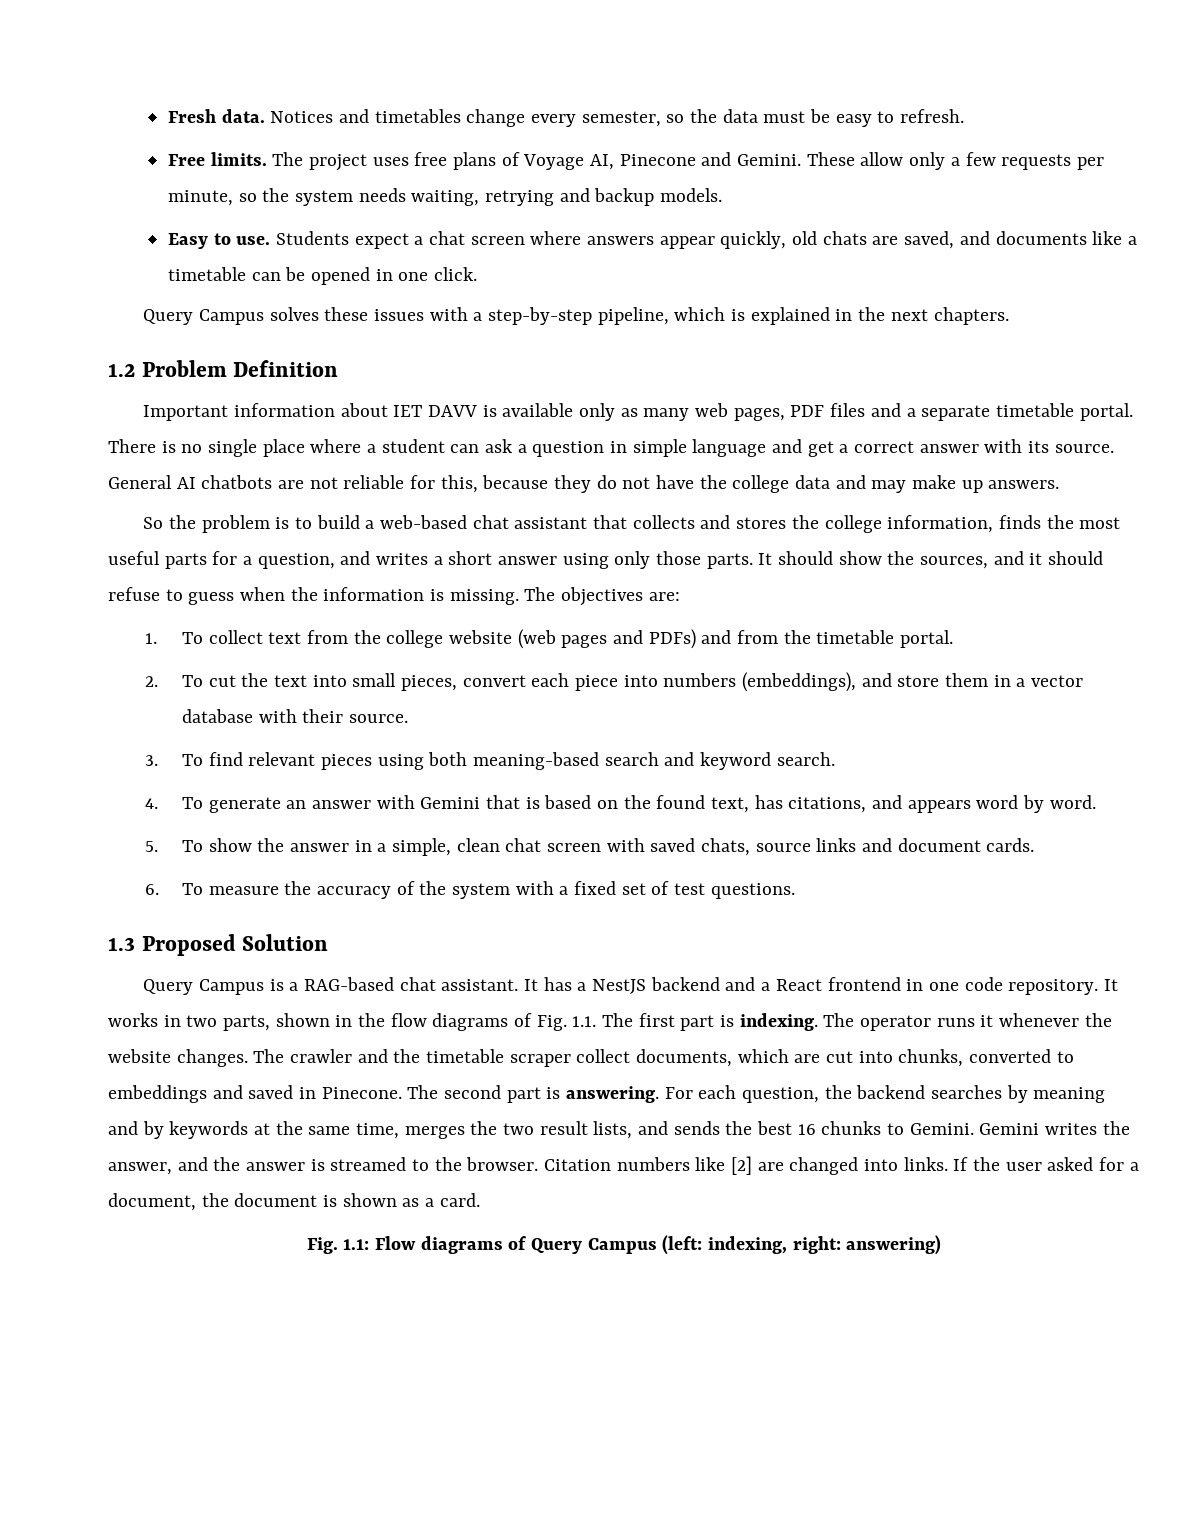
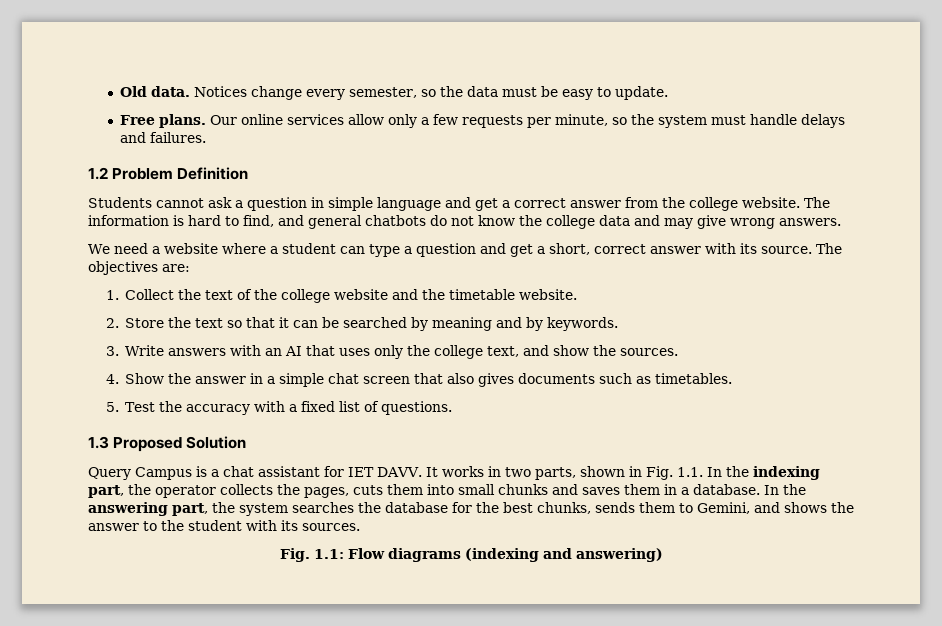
[168,109,217,123] Fresh -> [120,86,148,97] Old
[339,109,461,123] and timetables -> (248, 91) none
[900,109,965,123] refresh. -> [615,86,669,100] update.
[210,152,855,171] limits. The project uses free plans of Voyage AI, Pinecone and Gemini. These -> [159,114,345,128] plans. Our online services
[358,188,723,206] [168,231,1137,249] [168,267,478,285] [143,307,1009,325] [108,360,339,377] [143,403,1133,421] [108,439,480,457] needs waiting, retrying and backup models. // Easy to use. Students expect a chat screen where answers appear quickly, old chats are saved, and documents like a timetable can be opened in one click. // Query Campus solves these issues with a step-by-step pipeline, which is explained in the next chapters. // 1.2 Problem Definition // Important information about IET DAVV is available only as many web pages, PDF files and a separate timetable portal. There is no single place where a student can -> [711,114,846,128] [120,132,207,143] [88,167,249,180] [88,197,204,208] must handle delays and failures. // 1.2 Problem Definition // Students cannot
[984,439,1114,453] [108,475,592,493] with its source. General AI chatbots are not reliable for this, because they -> [625,197,830,211] [88,215,426,229] from the college website. The information is hard to find, and general chatbots
[656,475,695,489] have -> [478,215,515,226] know
[912,475,983,493] make up -> [697,215,775,229] give wrong
[143,515,1121,533] [108,551,1104,569] [108,587,680,606] [145,629,954,649] So the problem is to build a web-based chat assistant that collects and stores the college information, finds the most useful parts for a question, and writes a short answer using only those parts. It should show the sources, and it should refuse to guess when the information is missing. The objectives are: // 1. To collect text from the college website (web pages and PDFs) and from the timetable portal. -> [88,243,842,257] [88,261,190,275] [105,289,578,303] We need a website where a student can type a question and get a short, correct answer with its source. The objectives are: // 1. Collect the text of the college website and the timetable website.
[182,672,1084,692] [182,709,409,723] [145,752,835,770] [145,795,1096,813] [145,838,1035,856] [145,881,706,899] To cut the text into small pieces, convert each piece into numbers (embeddings), and store them in a vector database with their source. // 3. To find relevant pieces using both meaning-based search and keyword search. // 4. To generate an answer with Gemini that is based on the found text, has citations, and appears word by word. // 5. To show the answer in a simple, clean chat screen with saved chats, source links and document cards. // 6. To measure the accuracy of the system with a fixed set of test -> [125,317,619,331] [105,345,679,359] [105,373,733,387] [105,401,380,415] Store the text so that it can be searched by meaning and by keywords. // 3. Write answers with an AI that uses only the college text, and show the sources. // 4. Show the answer in a simple chat screen that also gives documents such as timetables. // 5. Test the accuracy with a fixed list of
[304,977,1099,995] RAG-based chat assistant. It has a NestJS backend and a React frontend in one code repository. -> [223,466,422,477] chat assistant for IET DAVV.
[358,1013,1112,1031] [108,1049,1074,1067] [108,1085,1106,1103] [108,1121,1130,1139] [108,1156,1139,1175] [108,1193,480,1211] [306,1235,841,1255] the flow diagrams of Fig. 1.1. The first part is indexing. The operator runs it whenever the website changes. The crawler and the timetable scraper collect documents, which are cut into chunks, converted to embeddings and saved in Pinecone. The second part is answering. For each question, the backend searches by meaning and by keywords at the same time, merges the two result lists, and sends the best 16 chunks to Gemini. Gemini writes the answer, and the answer is streamed to the browser. Citation numbers like [2] are changed into links. If the user asked for a document, the document is shown as a card. // Fig. 1.1: Flow diagrams of Query Campus (left: indexing, right: -> [645,466,820,480] [88,484,806,498] [88,502,854,516] [88,520,360,531] [279,548,572,562] Fig. 1.1. In the indexing part, the operator collects the pages, cuts them into small chunks and saves them in a database. In the answering part, the system searches the database for the best chunks, sends them to Gemini, and shows the answer to the student with its sources. // Fig. 1.1: Flow diagrams (indexing and

